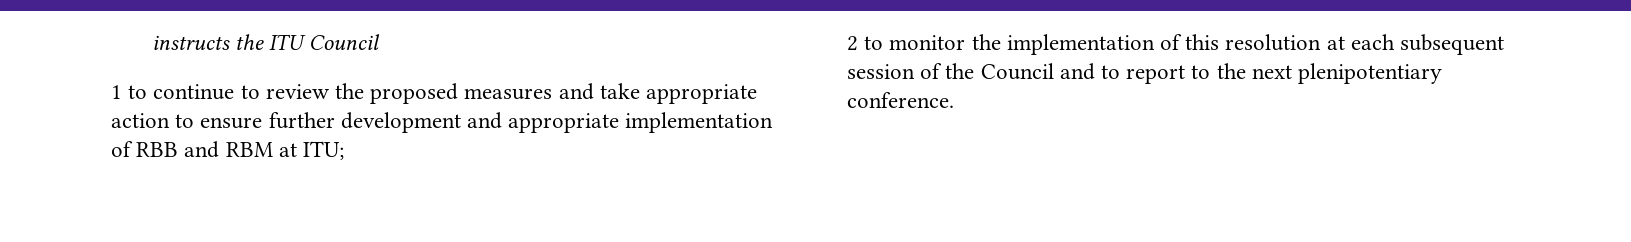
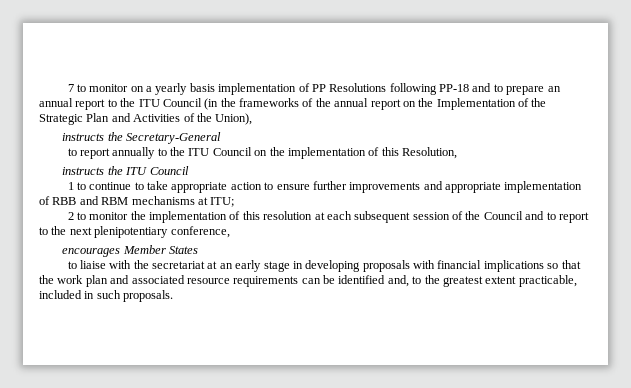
(151, 42) none -> [67,83,561,95] [39,98,547,110] [39,113,253,125] [62,132,222,144] [67,147,458,159] 7 to monitor on a yearly basis implementation of PP Resolutions following PP-18 and to prepare an annual report to the ITU Council (in the frameworks of the annual report on the Implementation of the Strategic Plan and Activities of the Union), // instructs the Secretary-General // to report annually to the ITU Council on the implementation of this Resolution, //
[265,83,594,104] review the proposed measures and -> (144, 186) none
[340,112,461,133] development -> [349,182,421,193] improvements
(273, 149) none -> [131,196,195,205] mechanisms
[847,92,954,108] conference. -> [170,226,230,238] [62,245,199,257] [67,260,581,272] [39,275,577,287] [39,290,174,302] conference, // encourages Member States // to liaise with the secretariat at an early stage in developing proposals with financial implications so that the work plan and associated resource requirements can be identified and, to the greatest extent practicable, included in such proposals.

